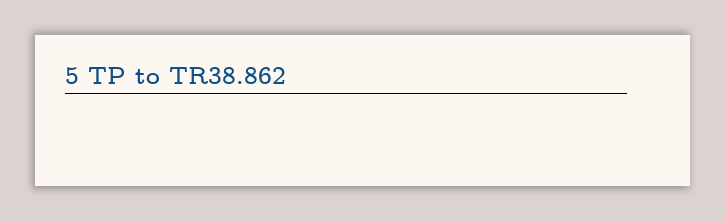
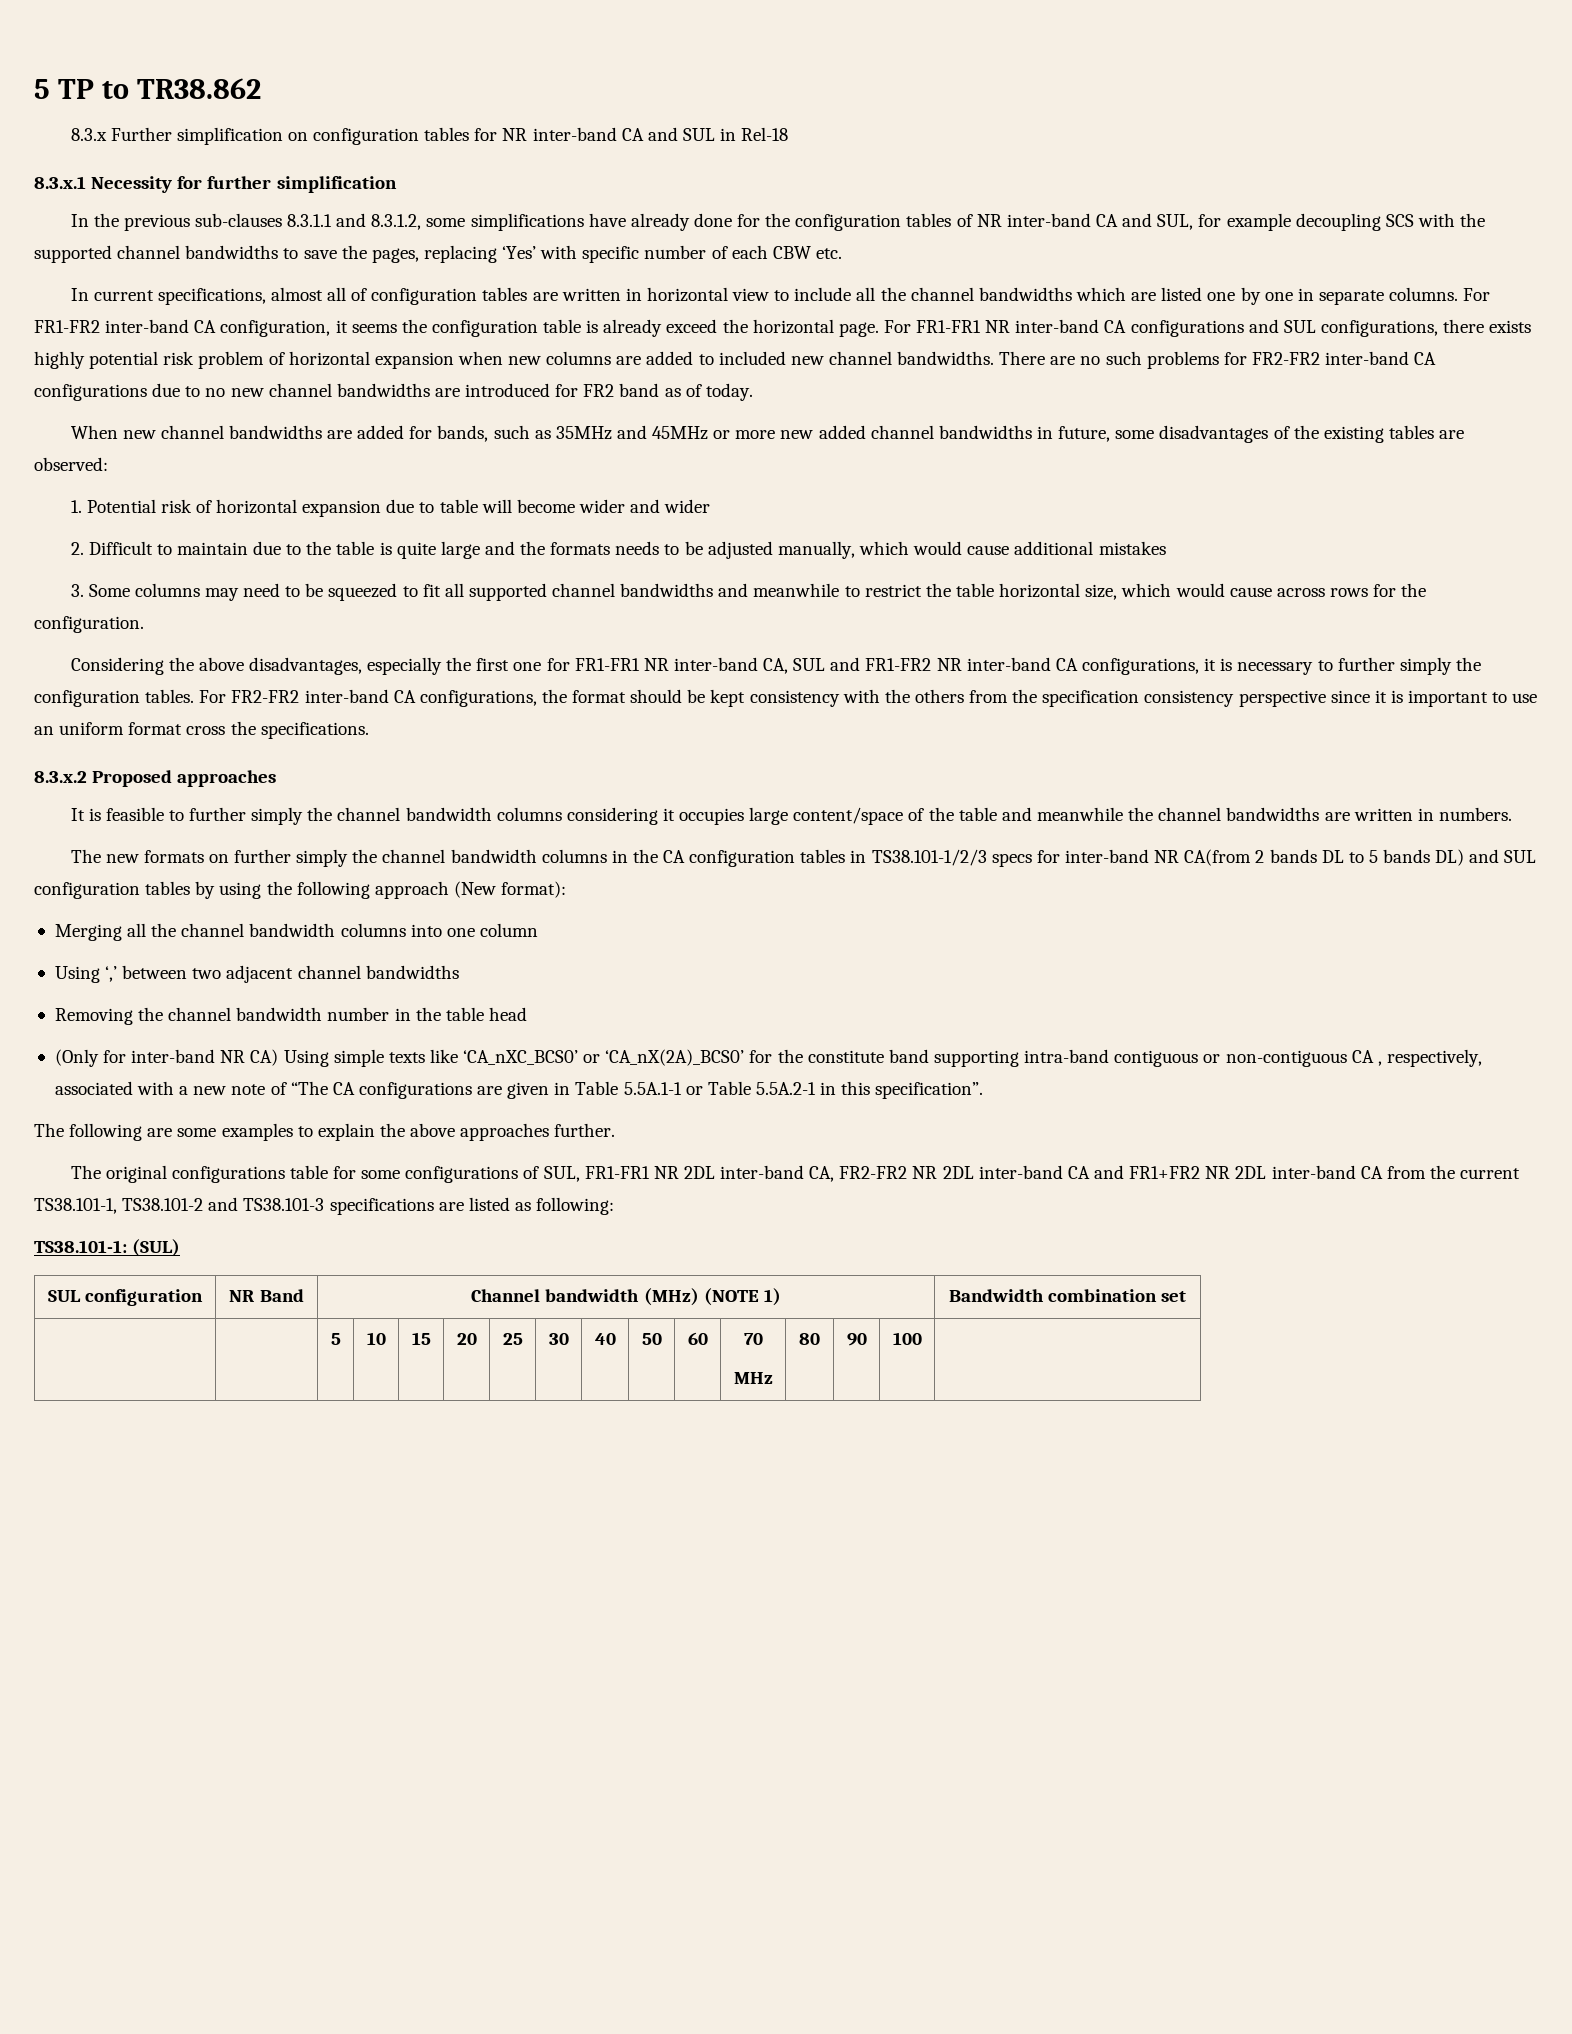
(286, 75) none -> [70,127,789,145] [34,176,397,193] [70,213,1486,231] [34,245,842,263] [70,287,1491,305] [34,319,1532,337] [34,351,1437,369] [34,383,753,401] [70,425,1465,443] [34,457,108,471] [70,499,711,517] [70,541,1166,559] [70,583,1427,601] [34,616,144,633] [70,657,1481,675] [34,689,1538,707] [34,721,369,739] [34,770,277,787] [70,807,1512,825] [70,849,1537,867] [34,881,567,899] [54,923,538,941] [54,965,459,983] [54,1007,527,1025] [54,1049,1482,1067] [54,1081,984,1099] [34,1123,616,1141] [70,1165,1521,1183] [34,1197,615,1215] [34,1239,181,1257] [47,1289,204,1306] [229,1289,304,1302] [471,1288,781,1306] [948,1289,1187,1302] [330,1333,341,1345] [366,1332,386,1345] [411,1332,431,1345] [456,1333,477,1345] [502,1333,523,1345] [548,1333,569,1345] [594,1333,616,1345] [641,1333,662,1345] [687,1332,708,1345] [743,1333,763,1345] [733,1372,773,1384] [799,1333,820,1345] [846,1333,867,1346] [892,1332,922,1345] // 8.3.x Further simplification on configuration tables for NR inter-band CA and SUL in Rel-18 // 8.3.x.1 Necessity for further simplification // In the previous sub-clauses 8.3.1.1 and 8.3.1.2, some simplifications have already done for the configuration tables of NR inter-band CA and SUL, for example decoupling SCS with the supported channel bandwidths to save the pages, replacing ‘Yes’ with specific number of each CBW etc. // In current specifications, almost all of configuration tables are written in horizontal view to include all the channel bandwidths which are listed one by one in separate columns. For FR1-FR2 inter-band CA configuration, it seems the configuration table is already exceed the horizontal page. For FR1-FR1 NR inter-band CA configurations and SUL configurations, there exists highly potential risk problem of horizontal expansion when new columns are added to included new channel bandwidths. There are no such problems for FR2-FR2 inter-band CA configurations due to no new channel bandwidths are introduced for FR2 band as of today. // When new channel bandwidths are added for bands, such as 35MHz and 45MHz or more new added channel bandwidths in future, some disadvantages of the existing tables are observed: // 1. Potential risk of horizontal expansion due to table will become wider and wider // 2. Difficult to maintain due to the table is quite large and the formats needs to be adjusted manually, which would cause additional mistakes // 3. Some columns may need to be squeezed to fit all supported channel bandwidths and meanwhile to restrict the table horizontal size, which would cause across rows for the configuration. // Considering the above disadvantages, especially the first one for FR1-FR1 NR inter-band CA, SUL and FR1-FR2 NR inter-band CA configurations, it is necessary to further simply the configuration tables. For FR2-FR2 inter-band CA configurations, the format should be kept consistency with the others from the specification consistency perspective since it is important to use an uniform format cross the specifications. // 8.3.x.2 Proposed approaches // It is feasible to further simply the channel bandwidth columns considering it occupies large content/space of the table and meanwhile the channel bandwidths are written in numbers. // The new formats on further simply the channel bandwidth columns in the CA configuration tables in TS38.101-1/2/3 specs for inter-band NR CA(from 2 bands DL to 5 bands DL) and SUL configuration tables by using the following approach (New format): // Merging all the channel bandwidth columns into one column // Using ‘,’ between two adjacent channel bandwidths // Removing the channel bandwidth number in the table head // (Only for inter-band NR CA) Using simple texts like ‘CA_nXC_BCS0’ or ‘CA_nX(2A)_BCS0’ for the constitute band supporting intra-band contiguous or non-contiguous CA , respectively, associated with a new note of “The CA configurations are given in Table 5.5A.1-1 or Table 5.5A.2-1 in this specification”. // The following are some examples to explain the above approaches further. // The original configurations table for some configurations of SUL, FR1-FR1 NR 2DL inter-band CA, FR2-FR2 NR 2DL inter-band CA and FR1+FR2 NR 2DL inter-band CA from the current TS38.101-1, TS38.101-2 and TS38.101-3 specifications are listed as following: // TS38.101-1: (SUL) // SUL configuration | NR Band | Channel bandwidth (MHz) (NOTE 1) | Bandwidth combination set // | | 5 | 10 | 15 | 20 | 25 | 30 | 40 | 50 | 60 | 70 // MHz | 80 | 90 | 100 |

